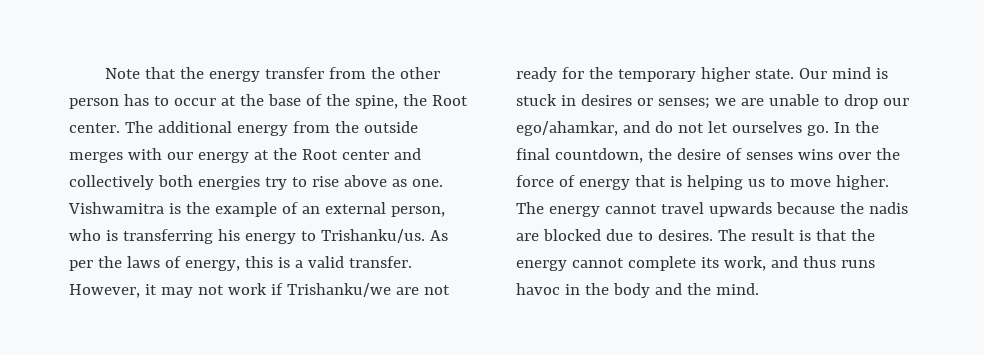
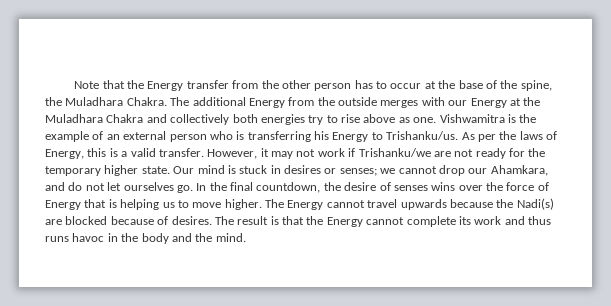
[209,71,261,82] energy -> [147,81,184,91] Energy
[431,95,468,106] [69,123,120,133] Root center. -> [65,97,167,106] Muladhara Chakra.
[236,125,288,136] energy -> [248,98,285,108] Energy
[197,148,389,163] energy at the Root center -> [470,97,541,108] [45,114,144,123] Energy at the Muladhara Chakra
[390,206,445,217] person, -> [169,134,207,142] person
[244,233,296,244] energy -> [332,132,369,142] Energy
[184,260,240,271] energy, -> [45,149,84,159] Energy,
[740,94,839,106] are unable to -> [398,166,437,174] cannot
[516,121,618,136] ego/ahamkar, -> [490,165,548,176] Ahamkara,
[578,179,630,190] energy -> [45,200,81,210] Energy
[548,206,600,217] energy -> [287,200,324,210] Energy
[868,202,908,214] nadis -> [516,198,554,210] Nadi(s)
[605,229,653,241] due to -> [110,216,169,225] because of
[516,260,567,271] energy -> [326,217,363,227] Energy
[723,256,766,271] work, -> [474,216,502,225] work

